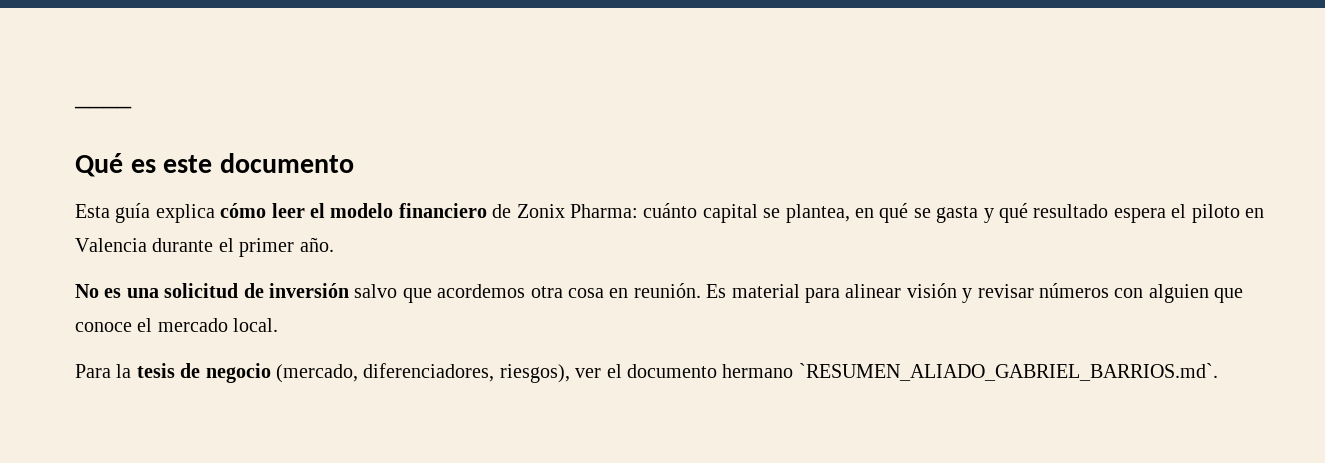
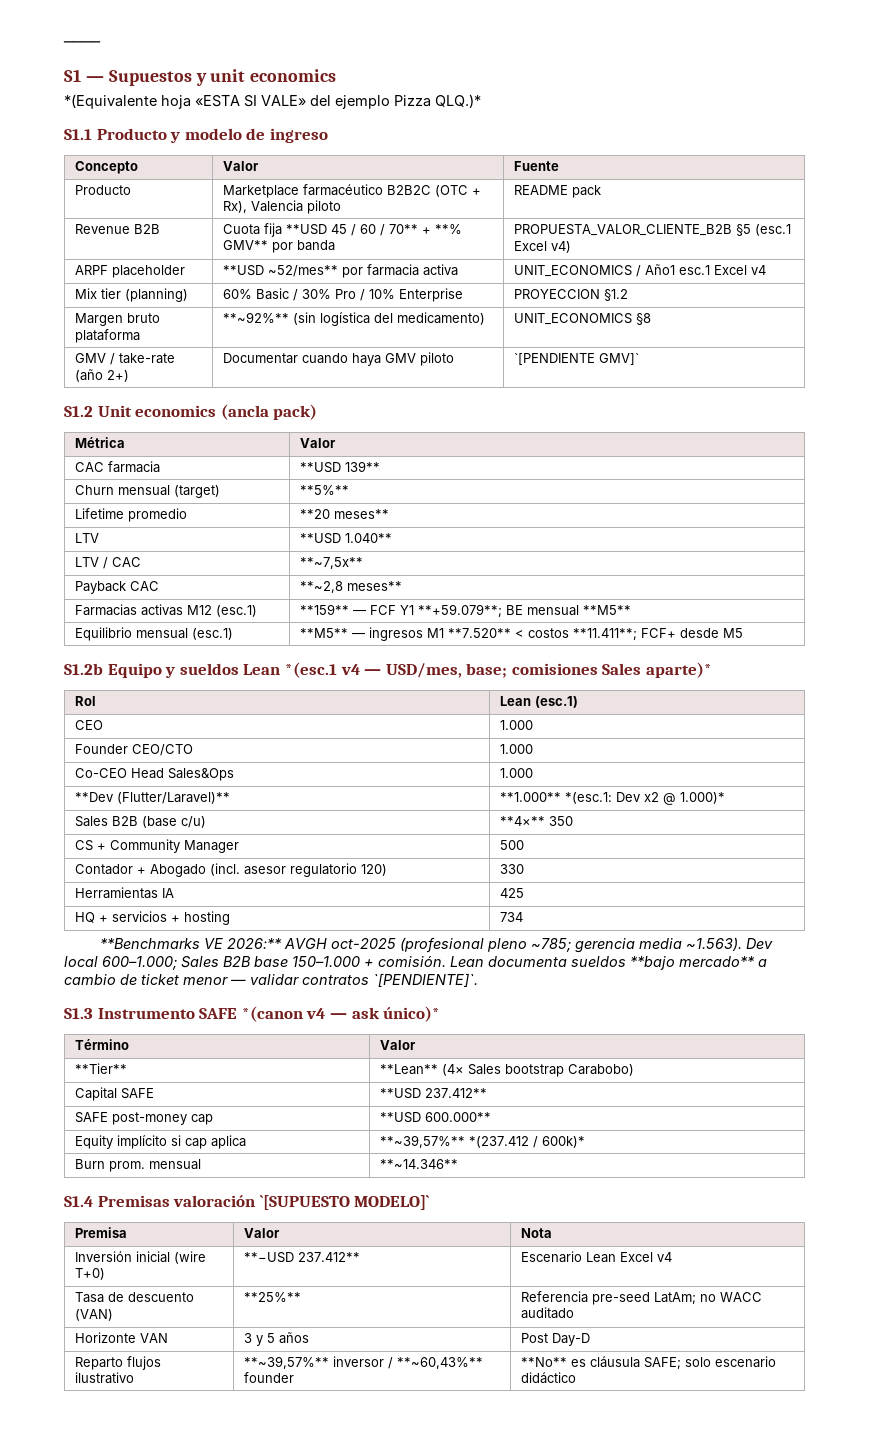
[75,153,354,177] [75,203,1264,223] [75,237,334,257] [75,283,1244,303] [75,318,279,332] [75,363,1218,383] Qué es este documento // Esta guía explica cómo leer el modelo financiero de Zonix Pharma: cuánto capital se plantea, en qué se gasta y qué resultado espera el piloto en Valencia durante el primer año. // No es una solicitud de inversión salvo que acordemos otra cosa en reunión. Es material para alinear visión y revisar números con alguien que conoce el mercado local. // Para la tesis de negocio (mercado, diferenciadores, riesgos), ver el documento hermano `RESUMEN_ALIADO_GABRIEL_BARRIOS.md`. -> [64,69,337,86] [64,94,481,109] [64,128,328,143] [74,161,138,174] [222,161,259,171] [513,161,559,171] [74,185,131,195] [222,184,481,198] [222,200,341,214] [513,185,601,198] [74,224,160,234] [222,223,462,237] [222,240,335,253] [513,224,791,236] [513,241,571,253] [74,265,185,278] [222,264,458,278] [513,264,766,277] [74,288,188,302] [222,288,463,302] [513,289,628,301] [74,313,160,326] [74,329,140,343] [222,312,485,326] [513,313,651,325] [74,353,175,365] [74,369,129,382] [222,352,454,366] [513,353,639,365] [64,404,318,420] [74,437,125,448] [299,438,336,448] [74,461,160,473] [299,461,380,473] [74,485,220,498] [299,485,349,495] [74,508,187,522] [299,509,389,519] [74,533,99,543] [299,533,392,544] [74,557,141,569] [299,557,363,569] [74,581,159,594] [299,581,402,593] [74,604,257,617] [299,604,631,618] [74,627,233,641] [299,627,743,641] [64,662,713,678] [74,696,96,706] [499,696,578,708] [74,720,103,730] [499,720,533,730] [74,744,193,756] [499,744,533,754] [74,768,234,781] [499,768,533,778] [74,792,230,804] [499,792,725,805] [74,816,206,828] [499,816,573,826] [74,839,239,853] [499,840,524,850] [74,863,387,877] [499,864,524,874] [74,887,174,899] [499,888,524,898] [74,911,230,925] [499,912,523,922] [100,937,774,953] [64,956,767,970] [64,973,478,987] [64,1006,441,1022] [74,1039,129,1050] [379,1040,416,1050] [74,1063,127,1074] [379,1064,634,1077] [74,1087,154,1101] [379,1088,487,1099] [74,1112,213,1125] [379,1112,491,1123] [74,1135,246,1149] [379,1135,585,1148] [74,1159,201,1172] [379,1159,458,1169] [64,1195,431,1210] [74,1227,127,1238] [243,1228,280,1238] [520,1228,552,1238] [74,1251,206,1264] [74,1268,105,1280] [243,1252,360,1263] [520,1251,672,1263] [74,1292,194,1303] [74,1309,113,1321] [243,1292,301,1302] [520,1291,762,1305] [520,1307,574,1319] [74,1332,168,1343] [243,1332,309,1346] [520,1333,590,1346] [74,1356,161,1370] [74,1372,134,1384] [243,1356,483,1369] [243,1372,294,1383] [520,1356,776,1370] [520,1372,576,1384] S1 — Supuestos y unit economics // *(Equivalente hoja «ESTA SI VALE» del ejemplo Pizza QLQ.)* // S1.1 Producto y modelo de ingreso // Concepto | Valor | Fuente // Producto | Marketplace farmacéutico B2B2C (OTC + Rx), Valencia piloto | README pack // Revenue B2B | Cuota fija **USD 45 / 60 / 70** + **% GMV** por banda | PROPUESTA_VALOR_CLIENTE_B2B §5 (esc.1 Excel v4) // ARPF placeholder | **USD ~52/mes** por farmacia activa | UNIT_ECONOMICS / Año1 esc.1 Excel v4 // Mix tier (planning) | 60% Basic / 30% Pro / 10% Enterprise | PROYECCION §1.2 // Margen bruto plataforma | **~92%** (sin logística del medicamento) | UNIT_ECONOMICS §8 // GMV / take-rate (año 2+) | Documentar cuando haya GMV piloto | `[PENDIENTE GMV]` // S1.2 Unit economics (ancla pack) // Métrica | Valor // CAC farmacia | **USD 139** // Churn mensual (target) | **5%** // Lifetime promedio | **20 meses** // LTV | **USD 1.040** // LTV / CAC | **~7,5x** // Payback CAC | **~2,8 meses** // Farmacias activas M12 (esc.1) | **159** — FCF Y1 **+59.079**; BE mensual **M5** // Equilibrio mensual (esc.1) | **M5** — ingresos M1 **7.520** < costos **11.411**; FCF+ desde M5 // S1.2b Equipo y sueldos Lean *(esc.1 v4 — USD/mes, base; comisiones Sales aparte)* // Rol | Lean (esc.1) // CEO | 1.000 // Founder CEO/CTO | 1.000 // Co-CEO Head Sales&Ops | 1.000 // **Dev (Flutter/Laravel)** | **1.000** *(esc.1: Dev x2 @ 1.000)* // Sales B2B (base c/u) | **4×** 350 // CS + Community Manager | 500 // Contador + Abogado (incl. asesor regulatorio 120) | 330 // Herramientas IA | 425 // HQ + servicios + hosting | 734 // **Benchmarks VE 2026:** AVGH oct-2025 (profesional pleno ~785; gerencia media ~1.563). Dev local 600–1.000; Sales B2B base 150–1.000 + comisión. Lean documenta sueldos **bajo mercado** a cambio de ticket menor — validar contratos `[PENDIENTE]`. // S1.3 Instrumento SAFE *(canon v4 — ask único)* // Término | Valor // **Tier** | **Lean** (4× Sales bootstrap Carabobo) // Capital SAFE | **USD 237.412** // SAFE post-money cap | **USD 600.000** // Equity implícito si cap aplica | **~39,57%** *(237.412 / 600k)* // Burn prom. mensual | **~14.346** // S1.4 Premisas valoración `[SUPUESTO MODELO]` // Premisa | Valor | Nota // Inversión inicial (wire T+0) | **−USD 237.412** | Escenario Lean Excel v4 // Tasa de descuento (VAN) | **25%** | Referencia pre-seed LatAm; no WACC auditado // Horizonte VAN | 3 y 5 años | Post Day-D // Reparto flujos ilustrativo | **~39,57%** inversor / **~60,43%** founder | **No** es cláusula SAFE; solo escenario didáctico

